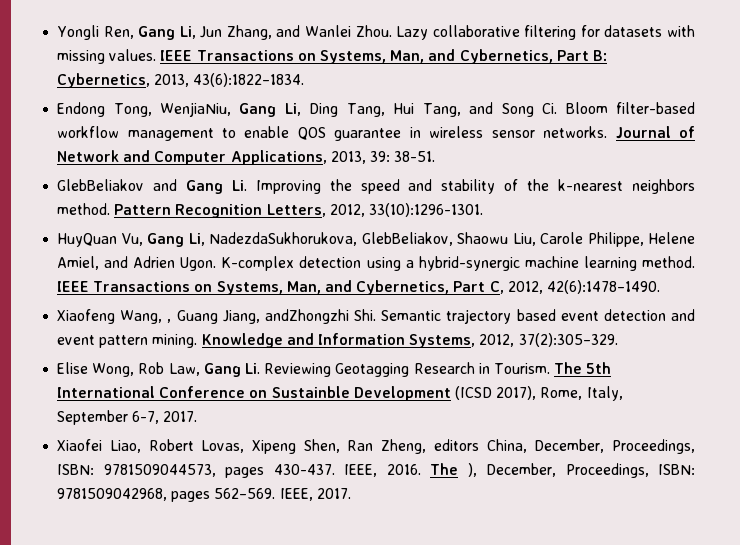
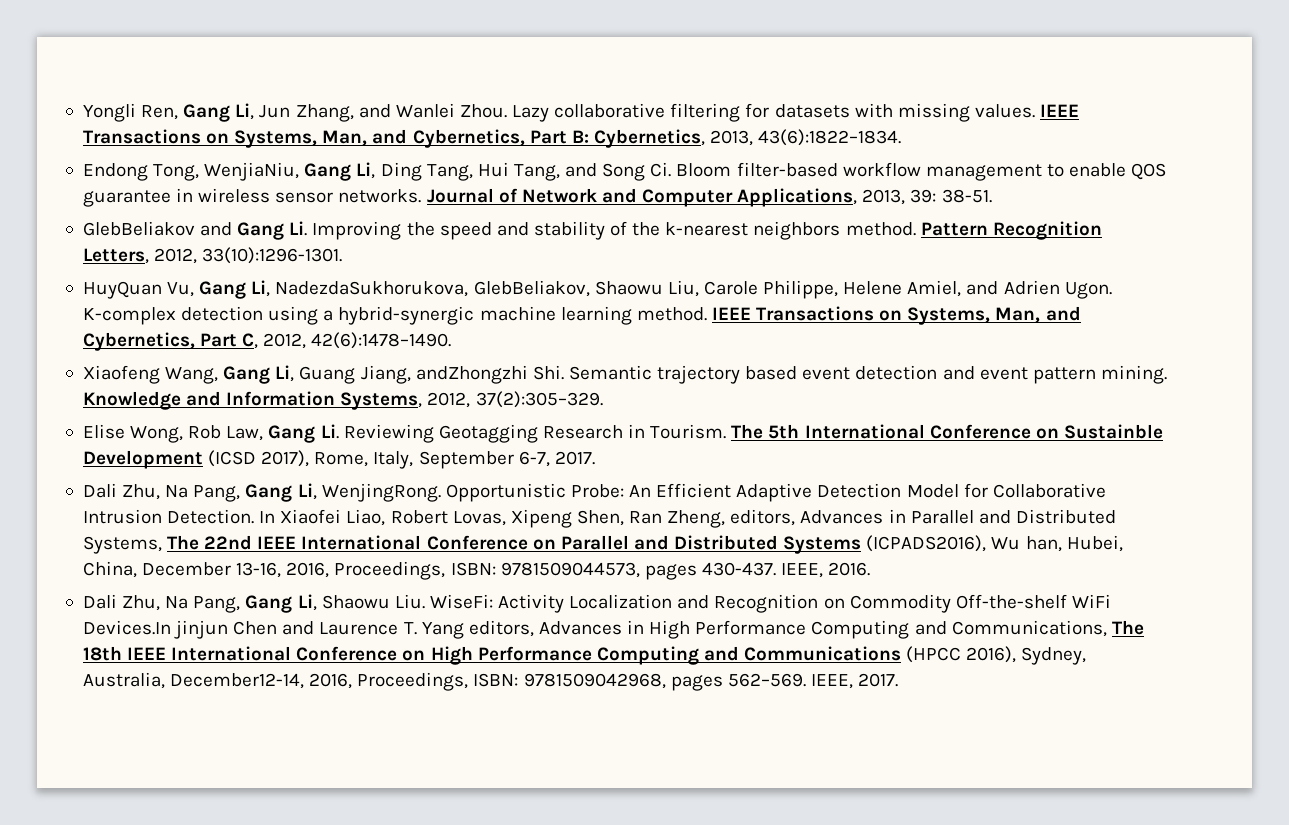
[167,319,172,323] , -> [223,365,295,384] Gang Li,
(198, 416) none -> [82,483,1106,502] [82,509,276,524] Dali Zhu, Na Pang, Gang Li, WenjingRong. Opportunistic Probe: An Efficient Adaptive Detection Model for Collaborative Intrusion Detection. In
[433,439,605,453] editors China, December, -> [730,509,1116,526] [82,535,1123,554] [82,561,330,578] editors, Advances in Parallel and Distributed Systems, The 22nd IEEE International Conference on Parallel and Distributed Systems (ICPADS2016), Wu han, Hubei, China, December 13-16, 2016,
[430,463,557,477] The ), December, -> [82,594,1111,613] [82,620,1144,639] [82,646,1087,665] [82,672,353,689] // Dali Zhu, Na Pang, Gang Li, Shaowu Liu. WiseFi: Activity Localization and Recognition on Commodity Off-the-shelf WiFi Devices.In jinjun Chen and Laurence T. Yang editors, Advances in High Performance Computing and Communications, The 18th IEEE International Conference on High Performance Computing and Communications (HPCC 2016), Sydney, Australia, December12-14, 2016,

